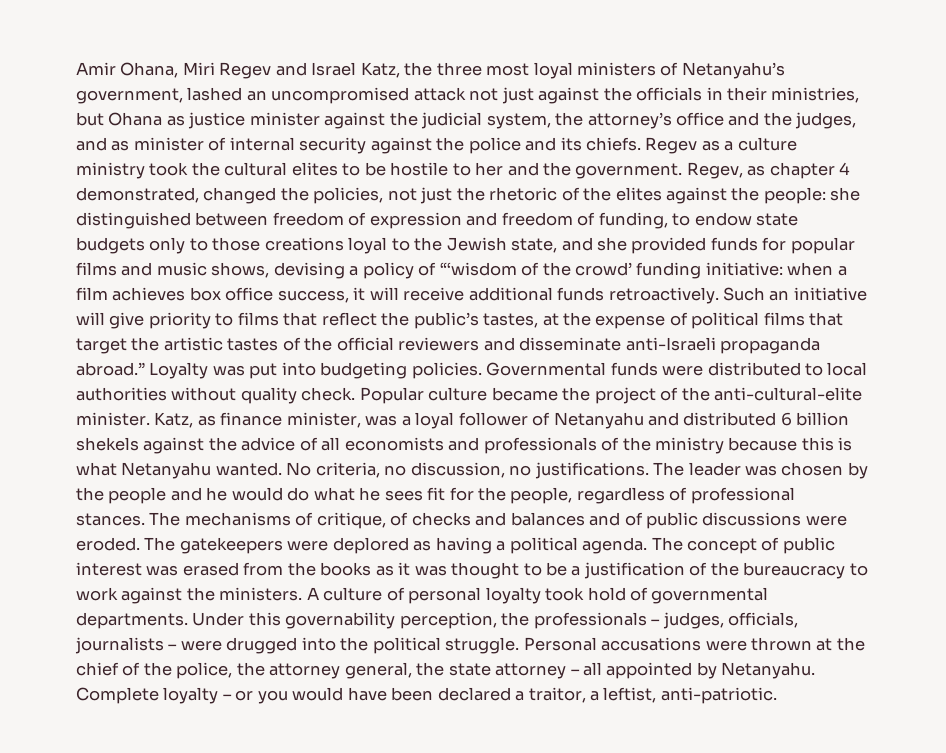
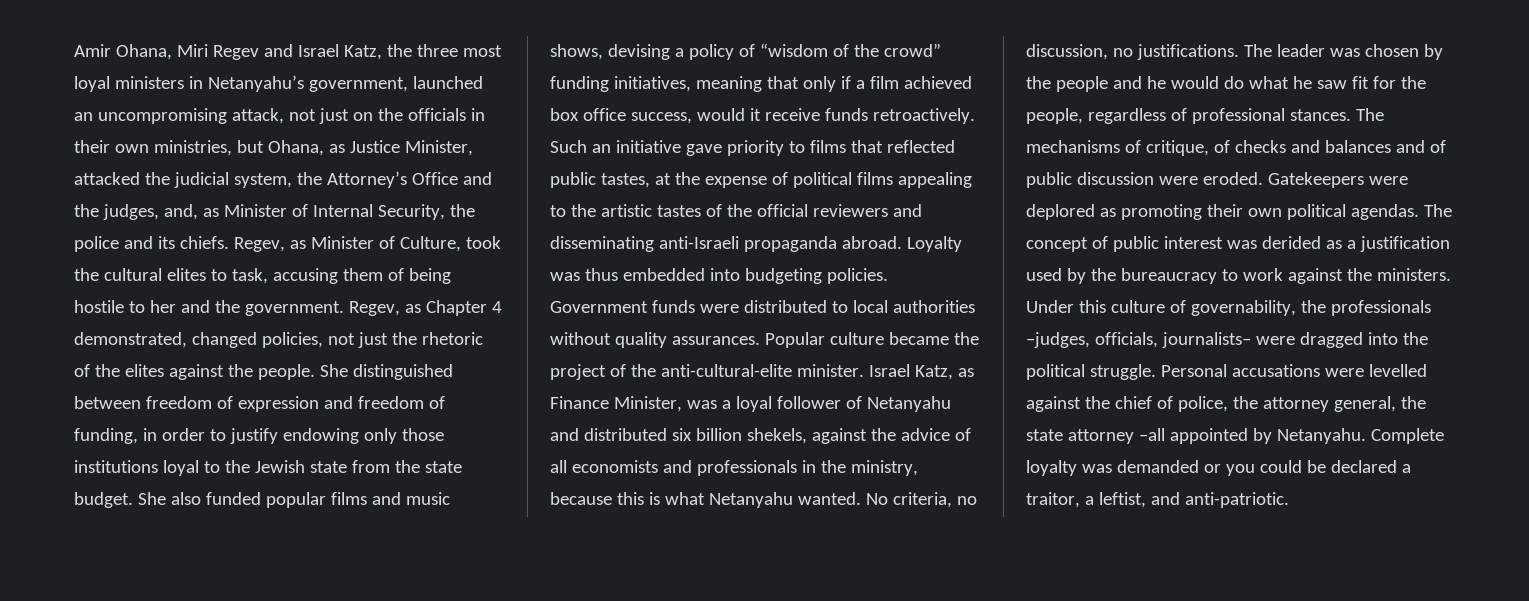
[660,62,679,76] of -> [188,76,203,89] in
[187,87,600,104] lashed an uncompromised attack not just against -> [412,76,483,89] [74,108,373,124] launched an uncompromising attack, not just on
(768, 94) none -> [114,144,149,153] own
[108,112,386,129] Ohana as justice minister against -> [267,140,473,156] [74,172,140,185] Ohana, as Justice Minister, attacked
[587,112,725,129] attorney’s office -> [326,171,458,188] Attorney’s Office
[76,137,432,154] and as minister of internal security against -> [163,204,445,220] and, as Minister of Internal Security,
[645,137,797,154] [76,162,145,179] Regev as a culture ministry -> [233,236,461,252] Regev, as Minister of Culture,
[364,162,386,176] be -> [231,268,451,284] task, accusing them of being
[769,162,835,179] chapter -> [425,300,487,316] Chapter
[280,187,309,201] the -> (257, 340) none
[763,187,861,204] people: she -> [257,364,348,380] people. She
[672,212,799,226] [76,237,787,254] to endow state budgets only to those creations loyal to the Jewish state, and she provided funds for -> [142,428,444,444] [74,460,462,476] [74,492,261,508] in order to justify endowing only those institutions loyal to the Jewish state from the state budget. She also funded
[439,262,834,279] “‘wisdom of the crowd’ funding initiative: when -> [759,43,941,57] [550,76,851,92] “wisdom of the crowd” funding initiatives, meaning that only if
[112,287,186,301] achieves -> [903,76,972,89] achieved
[353,287,553,301] it will receive additional -> [696,108,820,121] would it receive
[76,312,145,329] will give -> [685,144,722,156] gave
[321,312,479,329] reflect the public’s -> [886,140,955,153] [550,172,596,188] reflected public
[809,312,844,326] [76,338,127,354] that target -> [897,172,972,188] [550,205,566,217] appealing to
[519,337,622,351] disseminate -> [550,236,654,252] disseminating
[76,362,145,376] abroad.” -> [841,236,902,249] abroad.
[249,363,278,379] put -> [584,268,705,281] thus embedded
[486,362,607,376] Governmental -> [550,301,648,313] Government
[301,387,356,401] check. -> [671,336,760,345] assurances.
(150, 419) none -> [868,364,910,377] Israel
[220,412,361,428] finance minister, -> [550,396,682,412] Finance Minister,
[780,412,850,426] [76,437,139,451] 6 billion shekels -> [671,428,807,444] six billion shekels,
[601,437,725,454] of the ministry -> [801,460,918,476] in the ministry,
[384,490,423,501] sees -> [1316,80,1347,89] saw
[702,512,802,526] discussions -> [1076,172,1154,185] discussion
[144,537,283,554] The gatekeepers -> [1267,172,1364,188] Gatekeepers
[435,537,648,554] having a political agenda. -> [1120,204,1419,220] promoting their own political agendas.
[182,562,708,579] erased from the books as it was thought to be a justification of -> [1261,236,1450,252] [1026,268,1086,284] derided as a justification used by
[306,587,769,604] [76,612,799,629] [75,637,298,654] A culture of personal loyalty took hold of governmental departments. Under this governability perception, the professionals – judges, officials, journalists – were drugged -> [1026,300,1431,316] [1026,332,1363,348] Under this culture of governability, the professionals –judges, officials, journalists– were dragged
[751,637,833,651] thrown at -> [1368,364,1427,377] [1026,396,1081,412] levelled against
[143,662,172,676] the -> (1173, 402) none
[570,662,603,676] – all -> [1138,428,1165,441] –all
[222,687,434,704] – or you would have been -> [1081,460,1326,476] was demanded or you could be
(657, 695) none -> [1150,492,1180,505] and

